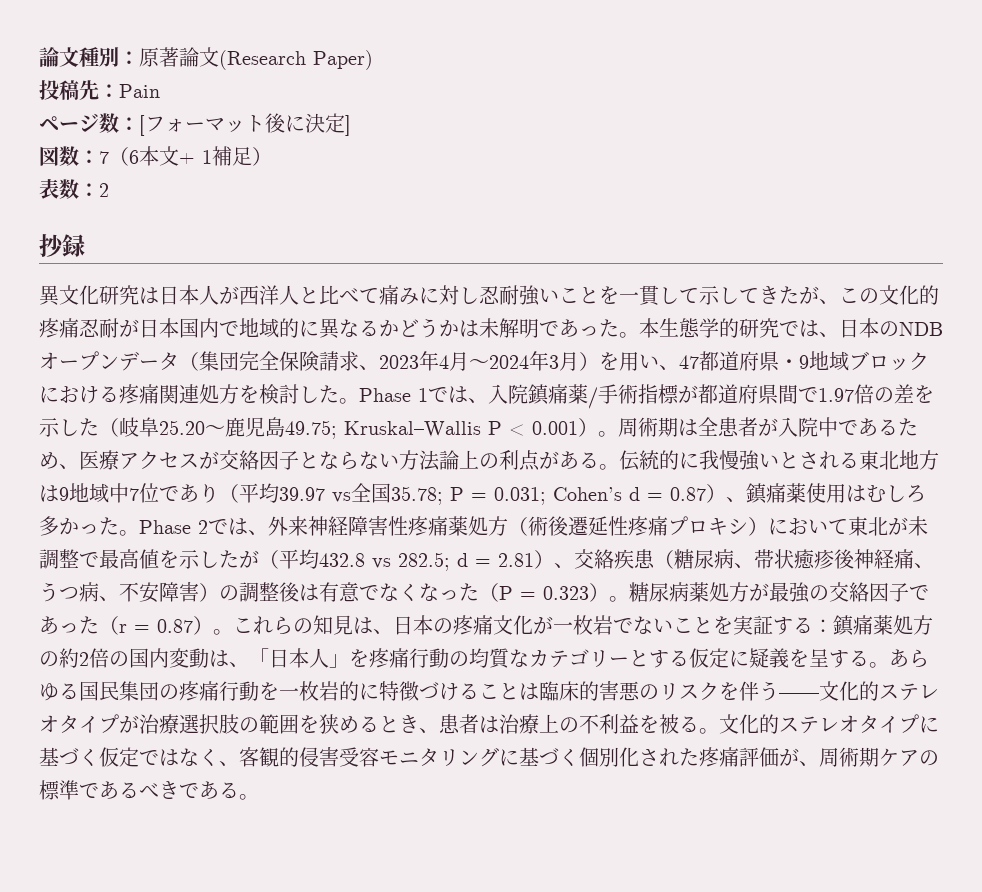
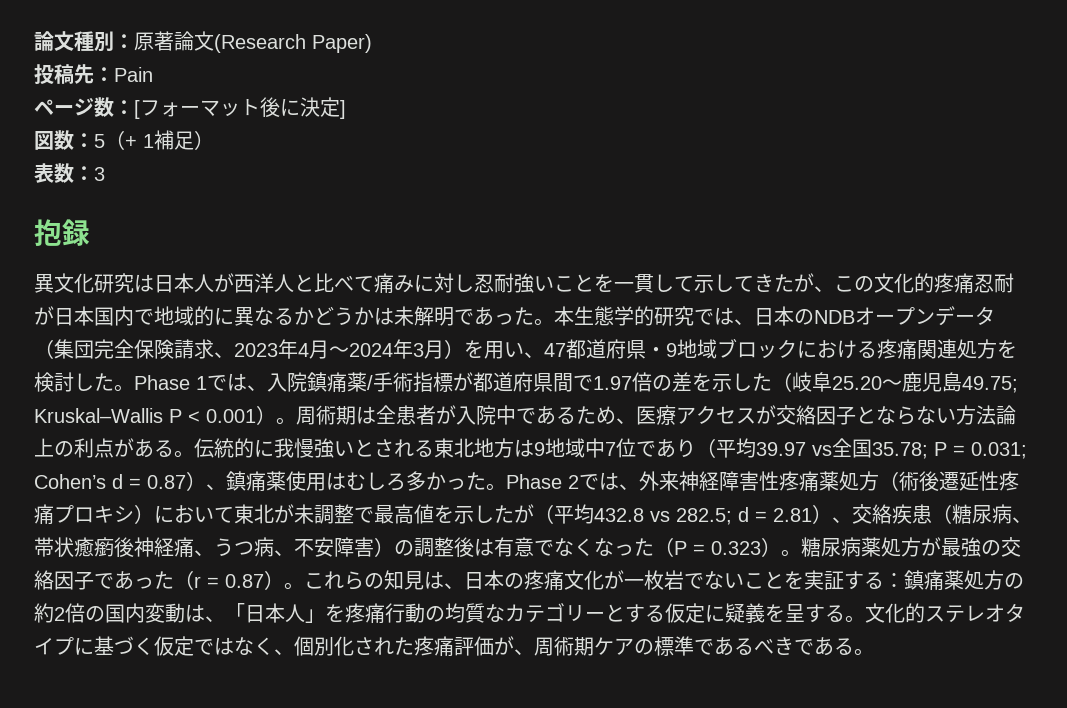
[99,146,179,166] 7（6本文 -> [94,130,125,150] 5（
[99,183,109,197] [39,234,64,257] 2 // 抄 -> [94,167,105,181] [34,219,62,246] 3 // 抱
[814,549,834,569] 疹 -> [94,537,114,557] 瘹
[889,649,929,668] [39,681,939,701] [39,714,719,734] あらゆる国民集団の疼痛行動を一枚岩的に特徴づけることは臨床的害悪のリスクを伴う——文化的ステレオタイプが治療選択肢の範囲を狭めるとき、患者は治療上の不利益を被る。 -> (865, 619) none
[239,747,579,767] 客観的侵害受容モニタリングに基づく -> (294, 652) none

